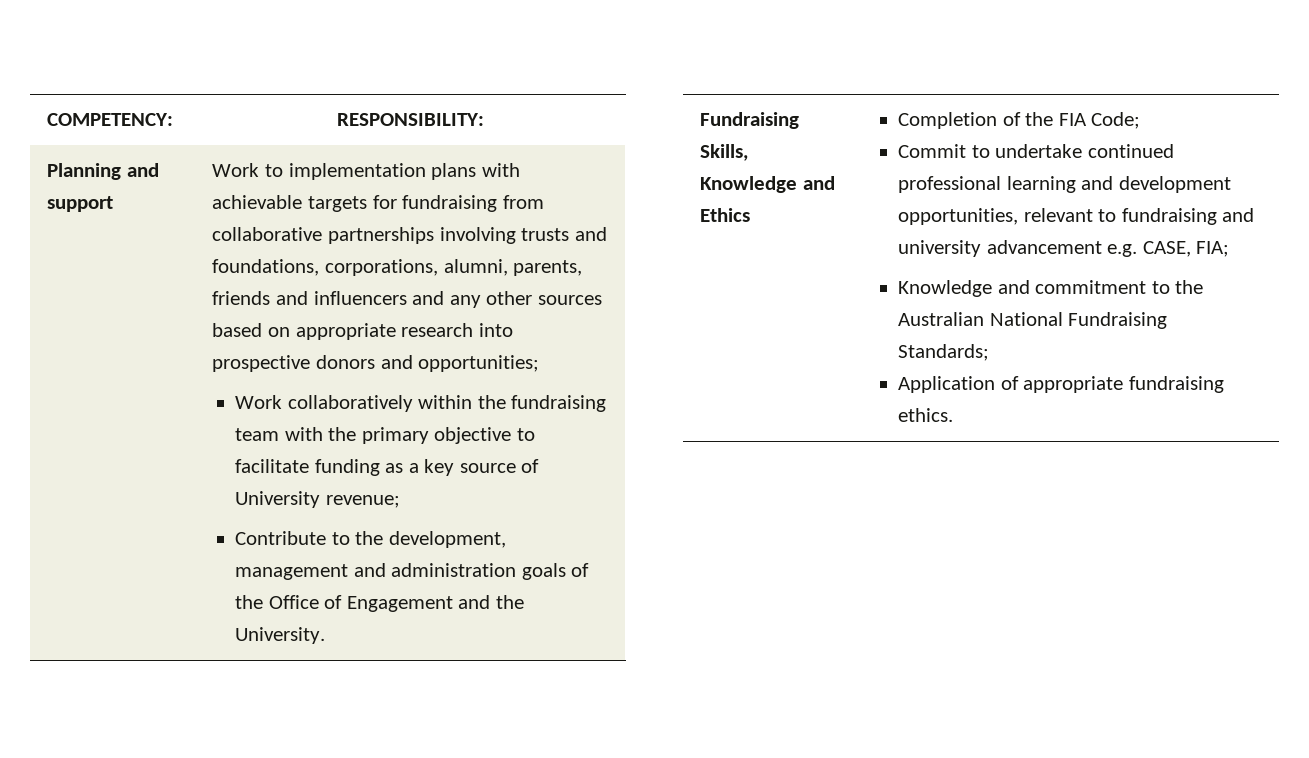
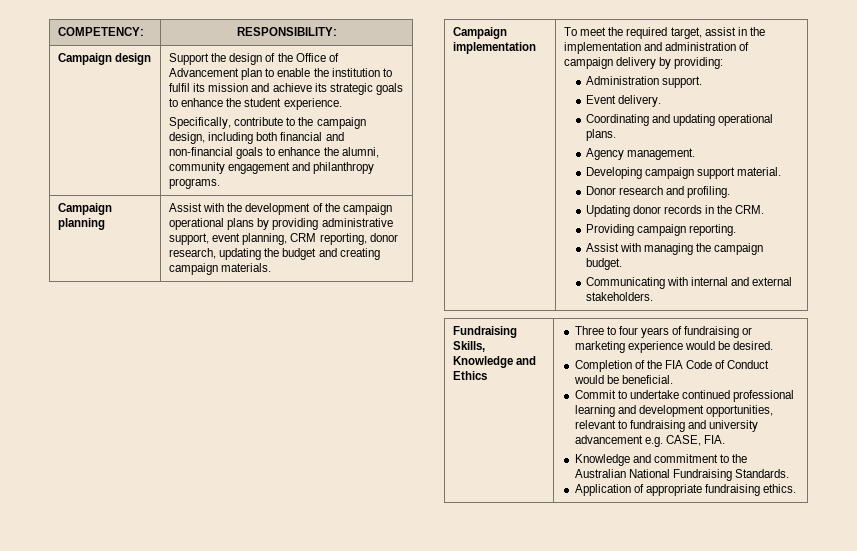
[47,163,160,180] [47,196,114,212] [212,163,520,180] [212,195,544,212] [212,227,607,244] [212,259,583,276] [212,291,602,308] [212,323,513,340] [212,355,540,372] [235,395,607,412] [235,427,535,444] [235,459,540,476] [235,491,400,508] [235,531,506,548] [235,563,590,580] [235,595,524,612] [235,627,326,644] Planning and support | Work to implementation plans with achievable targets for fundraising from collaborative partnerships involving trusts and foundations, corporations, alumni, parents, friends and influencers and any other sources based on appropriate research into prospective donors and opportunities; // Work collaboratively within the fundraising team with the primary objective to facilitate funding as a key source of University revenue; // Contribute to the development, management and administration goals of the Office of Engagement and the University. -> [58,53,152,65] [169,53,339,65] [169,68,392,80] [169,83,403,95] [169,98,342,110] [169,117,366,129] [169,132,344,144] [169,147,379,159] [169,162,375,174] [169,178,221,189] [58,203,113,215] [58,218,106,230] [169,203,392,215] [169,218,393,230] [169,233,398,245] [169,248,380,260] [169,263,272,275] [453,27,508,39] [453,42,537,54] [564,27,765,39] [564,42,750,54] [564,57,724,69] [585,76,703,88] [585,95,662,107] [585,114,774,126] [585,129,616,141] [585,148,696,160] [585,167,782,179] [585,186,731,198] [585,205,765,217] [585,224,737,236] [585,243,764,255] [585,258,622,270] [585,277,793,289] [585,292,653,301] Campaign design | Support the design of the Office of Advancement plan to enable the institution to fulfil its mission and achieve its strategic goals to enhance the student experience. // Specifically, contribute to the campaign design, including both financial and non-financial goals to enhance the alumni, community engagement and philanthropy programs. // Campaign planning | Assist with the development of the campaign operational plans by providing administrative support, event planning, CRM reporting, donor research, updating the budget and creating campaign materials. // Campaign implementation | To meet the required target, assist in the implementation and administration of campaign delivery by providing: // Administration support. // Event delivery. // Coordinating and updating operational plans. // Agency management. // Developing campaign support material. // Donor research and profiling. // Updating donor records in the CRM. // Providing campaign reporting. // Assist with managing the campaign budget. // Communicating with internal and external stakeholders.
[898,112,1141,129] Completion of the FIA Code; -> [574,326,753,338] [574,341,774,353] [574,360,770,372] [573,375,674,384] Three to four years of fundraising or marketing experience would be desired. // Completion of the FIA Code of Conduct would be beneficial.
[1196,241,1230,257] FIA; -> [704,435,726,444] FIA.
[898,344,990,361] Standards; -> [735,469,790,478] Standards.

